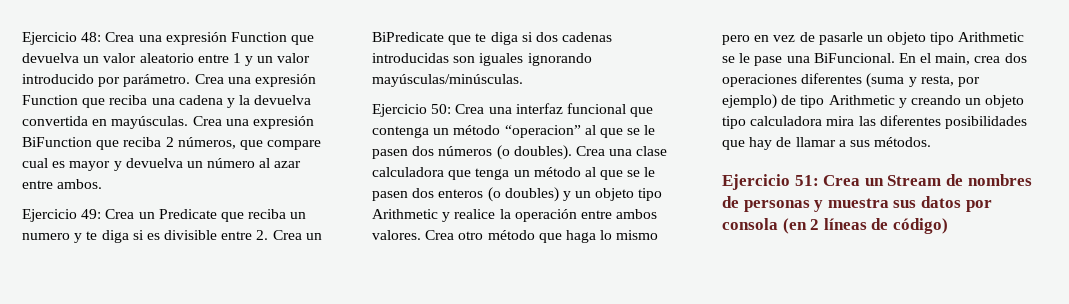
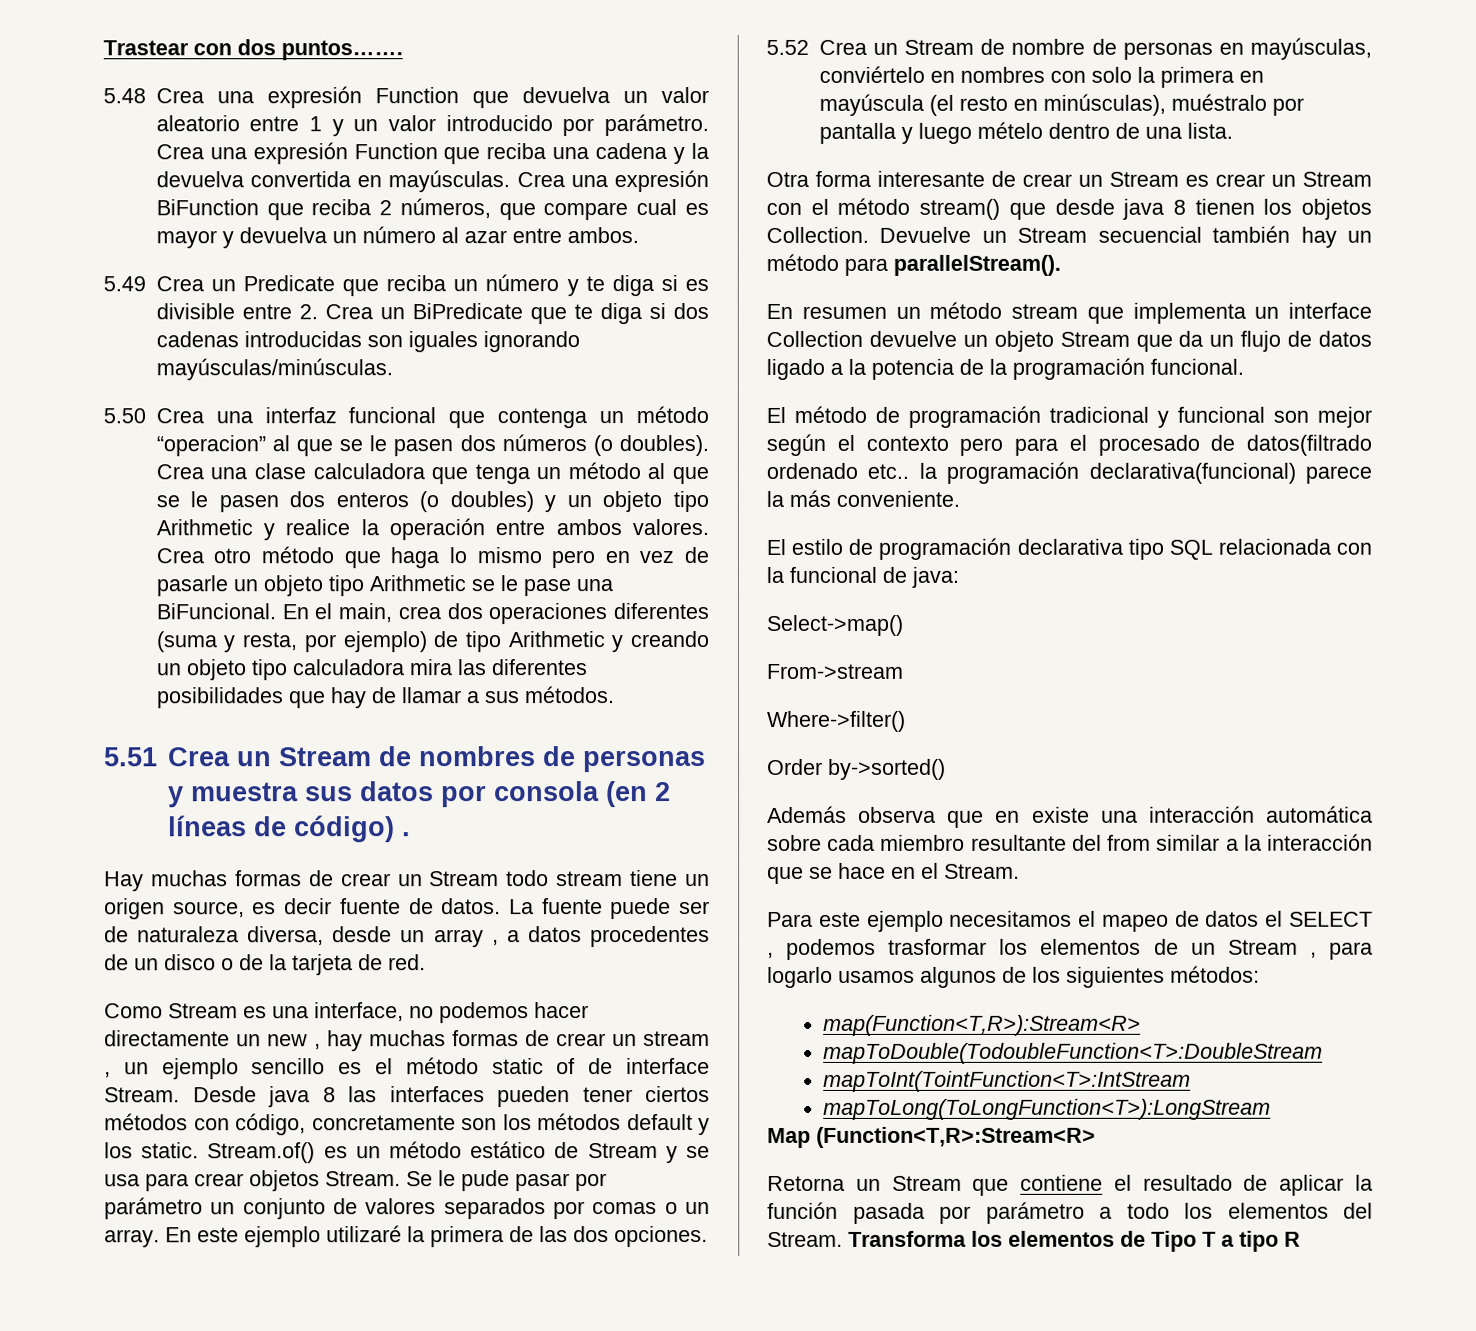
[22,32,102,45] Ejercicio 48: -> [103,39,403,61] [103,88,146,104] Trastear con dos puntos……. // 5.48
[22,209,102,222] Ejercicio 49: -> [103,276,146,292] 5.49
[22,233,70,240] numero -> [485,274,560,292] número
[372,104,452,117] Ejercicio 50: -> [103,408,146,424] 5.50
[722,174,819,190] Ejercicio 51: -> [104,747,158,767] 5.51
(948, 226) none -> [401,832,411,837] [104,870,710,892] [104,898,710,920] [104,926,710,948] [104,954,426,976] [104,1002,589,1024] [104,1030,710,1052] [104,1057,711,1080] [104,1086,710,1108] [104,1113,710,1136] [104,1141,710,1164] [104,1170,607,1192] [104,1197,710,1220] [104,1225,708,1248] [766,37,1372,60] [818,65,1264,88] [818,93,1304,116] [818,121,1233,144] [766,170,1372,187] [766,197,1372,220] [766,225,1372,248] [766,253,1061,276] [766,301,1372,324] [766,330,1372,352] [766,357,1244,380] [766,405,1372,428] [766,433,1372,456] [766,461,1372,484] [766,489,960,507] [766,537,1372,560] [766,566,959,588] [766,614,903,636] [766,663,904,679] [767,710,906,732] [767,758,946,780] [767,805,1373,828] [767,833,1373,851] [767,862,1020,884] [767,910,1373,932] [767,938,1373,960] [767,965,1260,988] [822,1014,1141,1036] [822,1042,1323,1064] [822,1070,1191,1092] [822,1098,1271,1120] [767,1126,1096,1148] [767,1174,1373,1196] [767,1201,1373,1224] [767,1230,1301,1252] . // Hay muchas formas de crear un Stream todo stream tiene un origen source, es decir fuente de datos. La fuente puede ser de naturaleza diversa, desde un array , a datos procedentes de un disco o de la tarjeta de red. // Como Stream es una interface, no podemos hacer directamente un new , hay muchas formas de crear un stream , un ejemplo sencillo es el método static of de interface Stream. Desde java 8 las interfaces pueden tener ciertos métodos con código, concretamente son los métodos default y los static. Stream.of() es un método estático de Stream y se usa para crear objetos Stream. Se le pude pasar por parámetro un conjunto de valores separados por comas o un array. En este ejemplo utilizaré la primera de las dos opciones. // 5.52 Crea un Stream de nombre de personas en mayúsculas, conviértelo en nombres con solo la primera en mayúscula (el resto en minúsculas), muéstralo por pantalla y luego mételo dentro de una lista. // Otra forma interesante de crear un Stream es crear un Stream con el método stream() que desde java 8 tienen los objetos Collection. Devuelve un Stream secuencial también hay un método para parallelStream(). // En resumen un método stream que implementa un interface Collection devuelve un objeto Stream que da un flujo de datos ligado a la potencia de la programación funcional. // El método de programación tradicional y funcional son mejor según el contexto pero para el procesado de datos(filtrado ordenado etc.. la programación declarativa(funcional) parece la más conveniente. // El estilo de programación declarativa tipo SQL relacionada con la funcional de java: // Select->map() // From->stream // Where->filter() // Order by->sorted() // Además observa que en existe una interacción automática sobre cada miembro resultante del from similar a la interacción que se hace en el Stream. // Para este ejemplo necesitamos el mapeo de datos el SELECT , podemos trasformar los elementos de un Stream , para logarlo usamos algunos de los siguientes métodos: // map(Function<T,R>):Stream<R> // mapToDouble(TodoubleFunction<T>:DoubleStream // mapToInt(TointFunction<T>:IntStream // mapToLong(ToLongFunction<T>):LongStream // Map (Function<T,R>:Stream<R> // Retorna un Stream que contiene el resultado de aplicar la función pasada por parámetro a todo los elementos del Stream. Transforma los elementos de Tipo T a tipo R

